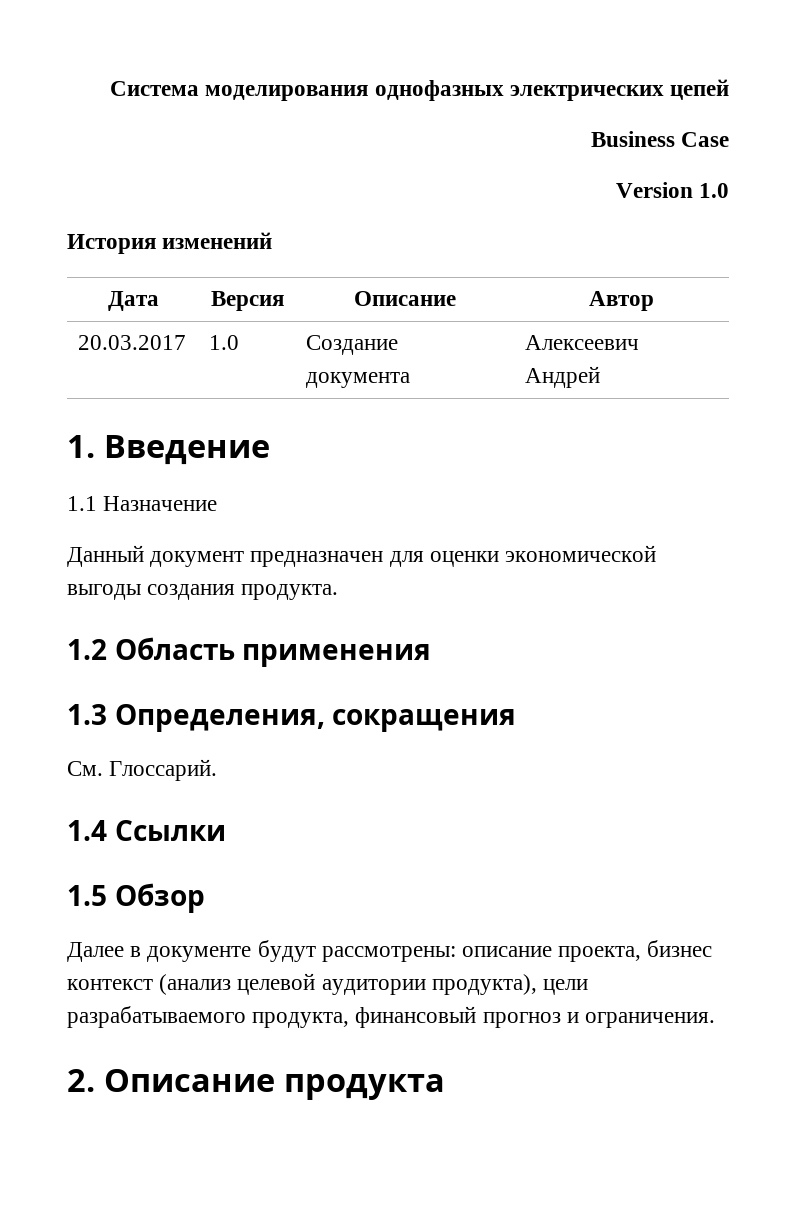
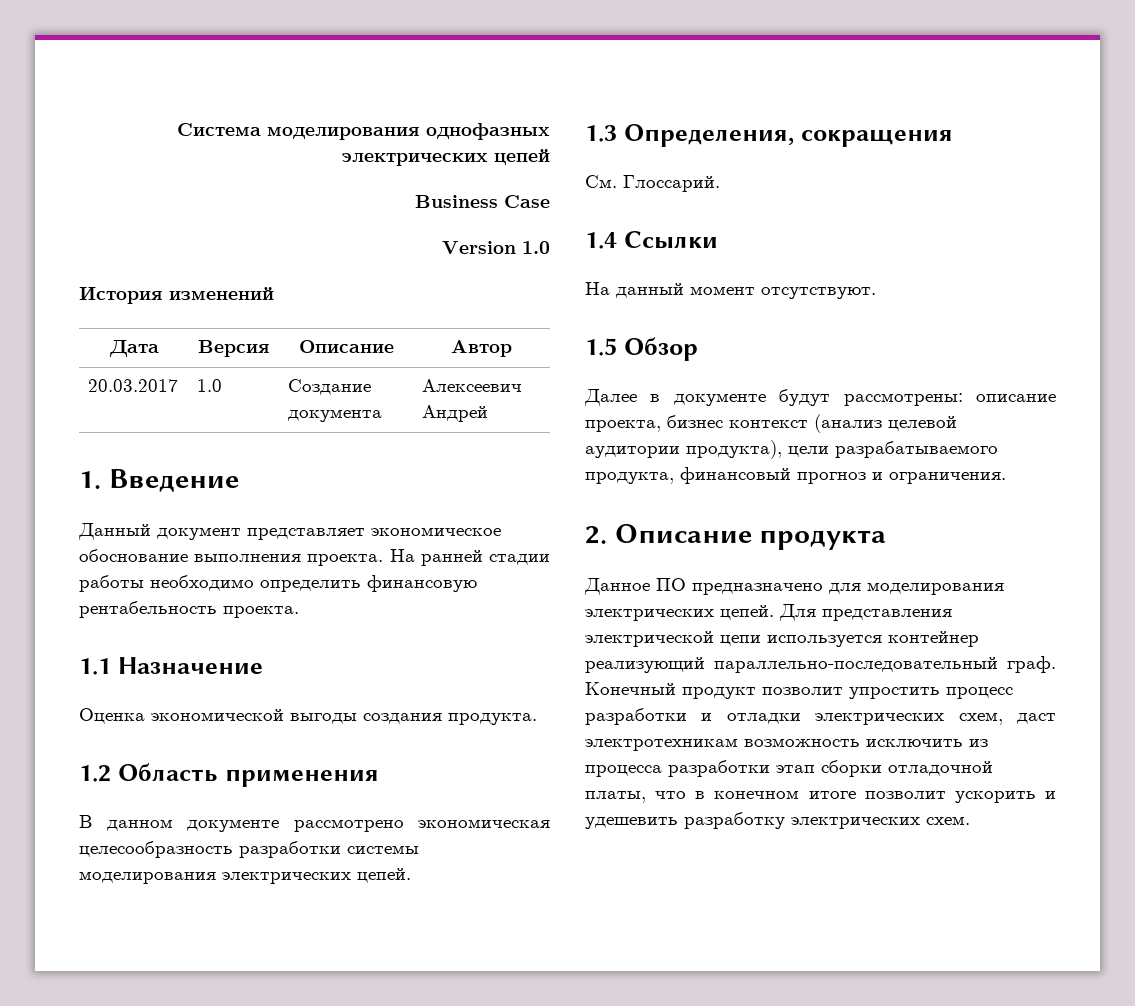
[67,496,218,511] [67,545,499,567] 1.1 Назначение // Данный документ предназначен для оценки -> [78,523,501,540] [79,549,550,566] [79,575,477,592] [79,601,299,618] [79,657,263,675] [79,708,145,724] Данный документ представляет экономическое обоснование выполнения проекта. На ранней стадии работы необходимо определить финансовую рентабельность проекта. // 1.1 Назначение // Оценка
(432, 655) none -> [79,815,550,832] [79,841,419,858] [79,868,411,884] // В данном документе рассмотрено экономическая целесообразность разработки системы моделирования электрических цепей.
(226, 830) none -> [585,282,876,299] // На данный момент отсутствуют.
(445, 1087) none -> [584,578,1004,595] [585,604,952,621] [585,631,979,647] [585,656,1056,673] [585,682,1013,699] [585,708,1056,725] [585,738,988,751] [585,760,993,777] [585,790,1056,803] [585,812,970,829] // Данное ПО предназначено для моделирования электрических цепей. Для представления электрической цепи используется контейнер реализующий параллельно-последовательный граф. Конечный продукт позволит упростить процесс разработки и отладки электрических схем, даст электротехникам возможность исключить из процесса разработки этап сборки отладочной платы, что в конечном итоге позволит ускорить и удешевить разработку электрических схем.

